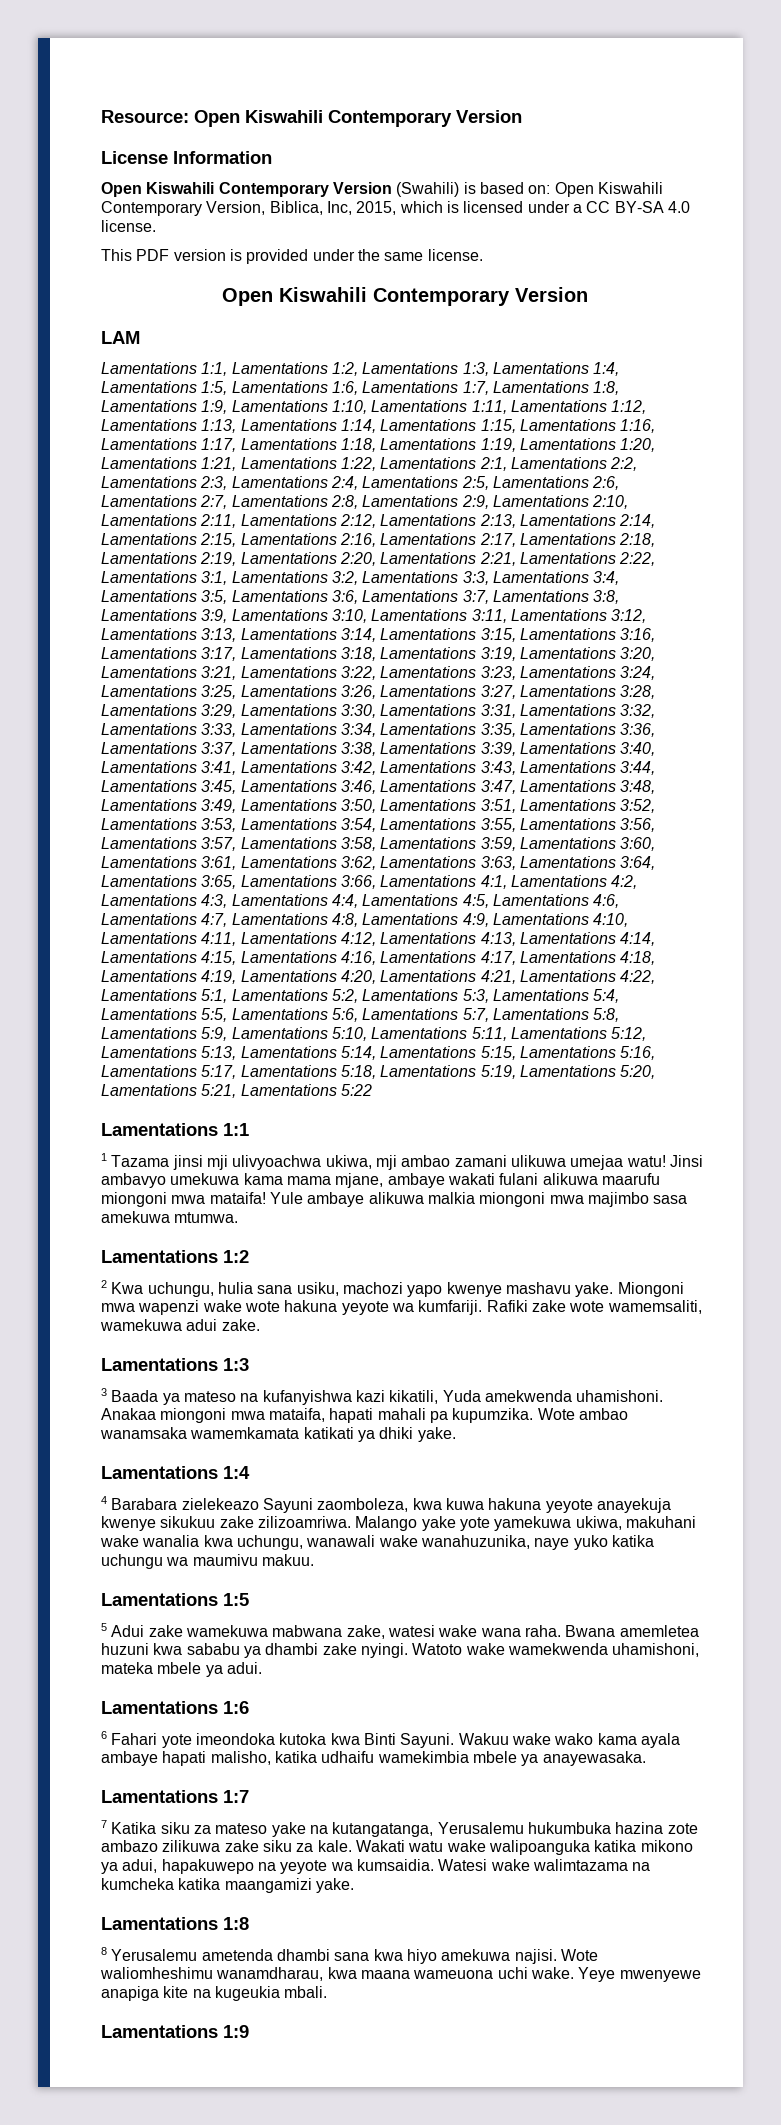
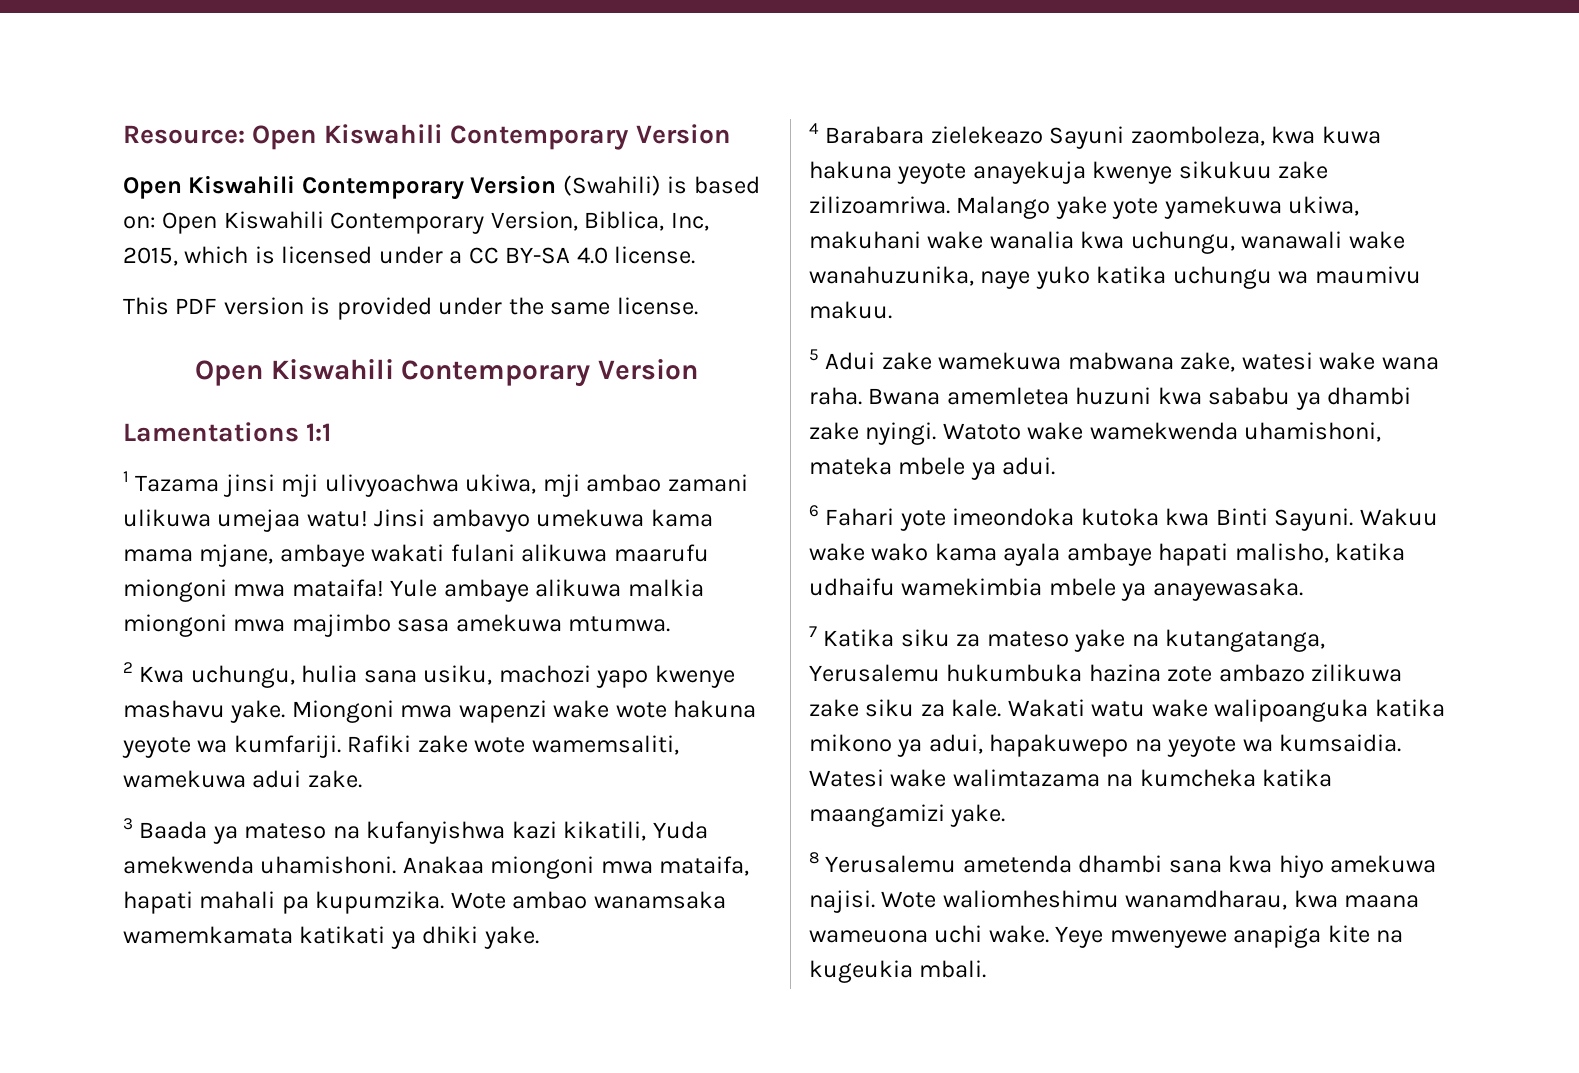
[101,151,272,164] // License Information -> (731, 134) none
[101,331,140,344] [101,362,620,376] [101,381,620,395] [101,400,647,414] [101,419,656,433] [101,438,656,452] [101,457,638,471] [101,476,620,490] [101,495,629,509] [101,514,656,528] [101,533,656,547] [101,552,656,566] [101,571,620,585] [101,590,620,604] [101,609,647,623] [101,628,656,642] [101,647,656,661] [101,666,656,680] [101,685,656,699] [101,704,656,718] [101,723,656,737] [101,742,656,756] [101,761,656,775] [101,780,656,794] [101,799,656,813] [101,818,656,832] [101,837,656,851] [101,856,656,870] [101,875,638,889] [101,894,620,908] [101,913,629,927] [101,932,656,946] [101,951,656,965] [101,970,656,984] [101,989,620,1003] [101,1008,620,1022] [101,1027,647,1041] [101,1046,656,1060] [101,1065,656,1079] [101,1084,372,1098] // LAM // Lamentations 1:1, Lamentations 1:2, Lamentations 1:3, Lamentations 1:4, Lamentations 1:5, Lamentations 1:6, Lamentations 1:7, Lamentations 1:8, Lamentations 1:9, Lamentations 1:10, Lamentations 1:11, Lamentations 1:12, Lamentations 1:13, Lamentations 1:14, Lamentations 1:15, Lamentations 1:16, Lamentations 1:17, Lamentations 1:18, Lamentations 1:19, Lamentations 1:20, Lamentations 1:21, Lamentations 1:22, Lamentations 2:1, Lamentations 2:2, Lamentations 2:3, Lamentations 2:4, Lamentations 2:5, Lamentations 2:6, Lamentations 2:7, Lamentations 2:8, Lamentations 2:9, Lamentations 2:10, Lamentations 2:11, Lamentations 2:12, Lamentations 2:13, Lamentations 2:14, Lamentations 2:15, Lamentations 2:16, Lamentations 2:17, Lamentations 2:18, Lamentations 2:19, Lamentations 2:20, Lamentations 2:21, Lamentations 2:22, Lamentations 3:1, Lamentations 3:2, Lamentations 3:3, Lamentations 3:4, Lamentations 3:5, Lamentations 3:6, Lamentations 3:7, Lamentations 3:8, Lamentations 3:9, Lamentations 3:10, Lamentations 3:11, Lamentations 3:12, Lamentations 3:13, Lamentations 3:14, Lamentations 3:15, Lamentations 3:16, Lamentations 3:17, Lamentations 3:18, Lamentations 3:19, Lamentations 3:20, Lamentations 3:21, Lamentations 3:22, Lamentations 3:23, Lamentations 3:24, Lamentations 3:25, Lamentations 3:26, Lamentations 3:27, Lamentations 3:28, Lamentations 3:29, Lamentations 3:30, Lamentations 3:31, Lamentations 3:32, Lamentations 3:33, Lamentations 3:34, Lamentations 3:35, Lamentations 3:36, Lamentations 3:37, Lamentations 3:38, Lamentations 3:39, Lamentations 3:40, Lamentations 3:41, Lamentations 3:42, Lamentations 3:43, Lamentations 3:44, Lamentations 3:45, Lamentations 3:46, Lamentations 3:47, Lamentations 3:48, Lamentations 3:49, Lamentations 3:50, Lamentations 3:51, Lamentations 3:52, Lamentations 3:53, Lamentations 3:54, Lamentations 3:55, Lamentations 3:56, Lamentations 3:57, Lamentations 3:58, Lamentations 3:59, Lamentations 3:60, Lamentations 3:61, Lamentations 3:62, Lamentations 3:63, Lamentations 3:64, Lamentations 3:65, Lamentations 3:66, Lamentations 4:1, Lamentations 4:2, Lamentations 4:3, Lamentations 4:4, Lamentations 4:5, Lamentations 4:6, Lamentations 4:7, Lamentations 4:8, Lamentations 4:9, Lamentations 4:10, Lamentations 4:11, Lamentations 4:12, Lamentations 4:13, Lamentations 4:14, Lamentations 4:15, Lamentations 4:16, Lamentations 4:17, Lamentations 4:18, Lamentations 4:19, Lamentations 4:20, Lamentations 4:21, Lamentations 4:22, Lamentations 5:1, Lamentations 5:2, Lamentations 5:3, Lamentations 5:4, Lamentations 5:5, Lamentations 5:6, Lamentations 5:7, Lamentations 5:8, Lamentations 5:9, Lamentations 5:10, Lamentations 5:11, Lamentations 5:12, Lamentations 5:13, Lamentations 5:14, Lamentations 5:15, Lamentations 5:16, Lamentations 5:17, Lamentations 5:18, Lamentations 5:19, Lamentations 5:20, Lamentations 5:21, Lamentations 5:22 -> (698, 369) none
[101,1250,249,1263] // Lamentations 1:2 -> (671, 624) none
[101,1358,249,1371] // Lamentations 1:3 -> (362, 779) none
[101,1466,250,1479] // Lamentations 1:4 -> (539, 937) none
[101,1593,249,1606] // Lamentations 1:5 -> (892, 310) none
[101,1701,249,1714] // Lamentations 1:6 -> (1056, 466) none
[101,1790,249,1803] // Lamentations 1:7 -> (1303, 589) none
[101,1917,249,1930] // Lamentations 1:8 -> (1006, 815) none
[101,2025,249,2038] // Lamentations 1:9 -> (987, 969) none

